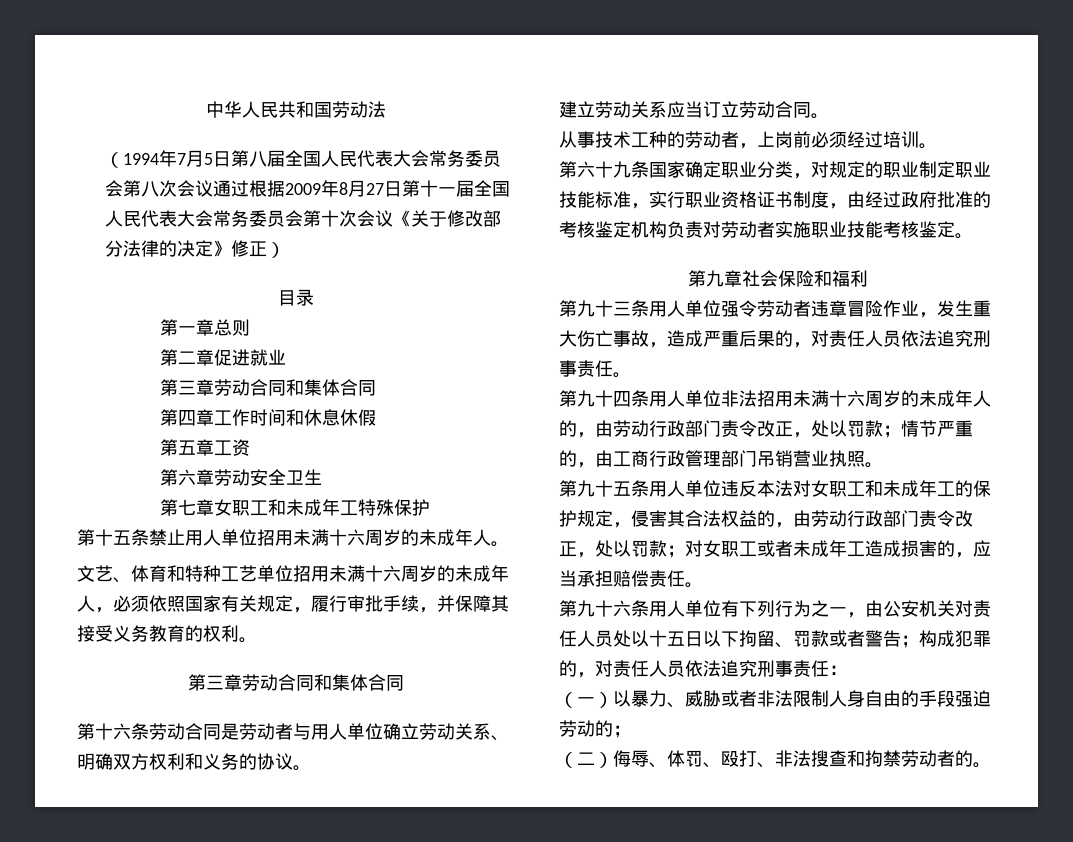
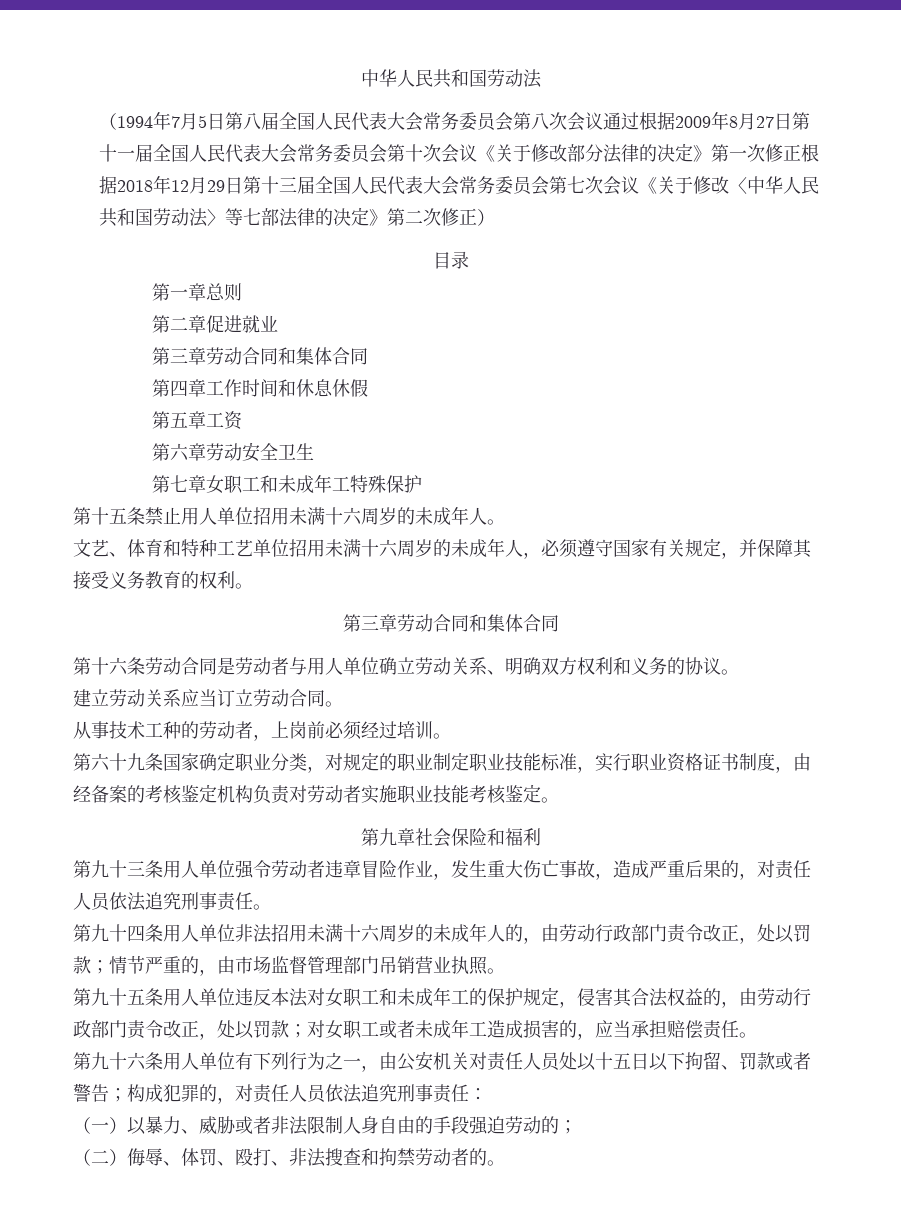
(231, 248) none -> [711,144,820,162] [99,175,820,195] [99,207,442,227] 第一次修正根据2018年12月29日第十三届全国人民代表大会常务委员会第七次会议《关于修改〈中华人民共和国劳动法〉等七部法律的决定》第二次
[149,595,185,612] 依照 -> [577,539,613,557] 遵守
[311,595,437,613] 履行审批手续， -> (739, 555) none
[883,191,973,208] 过政府批准 -> [91,785,127,803] 备案
[613,450,685,467] 工商行政 -> [235,956,307,974] 市场监督

